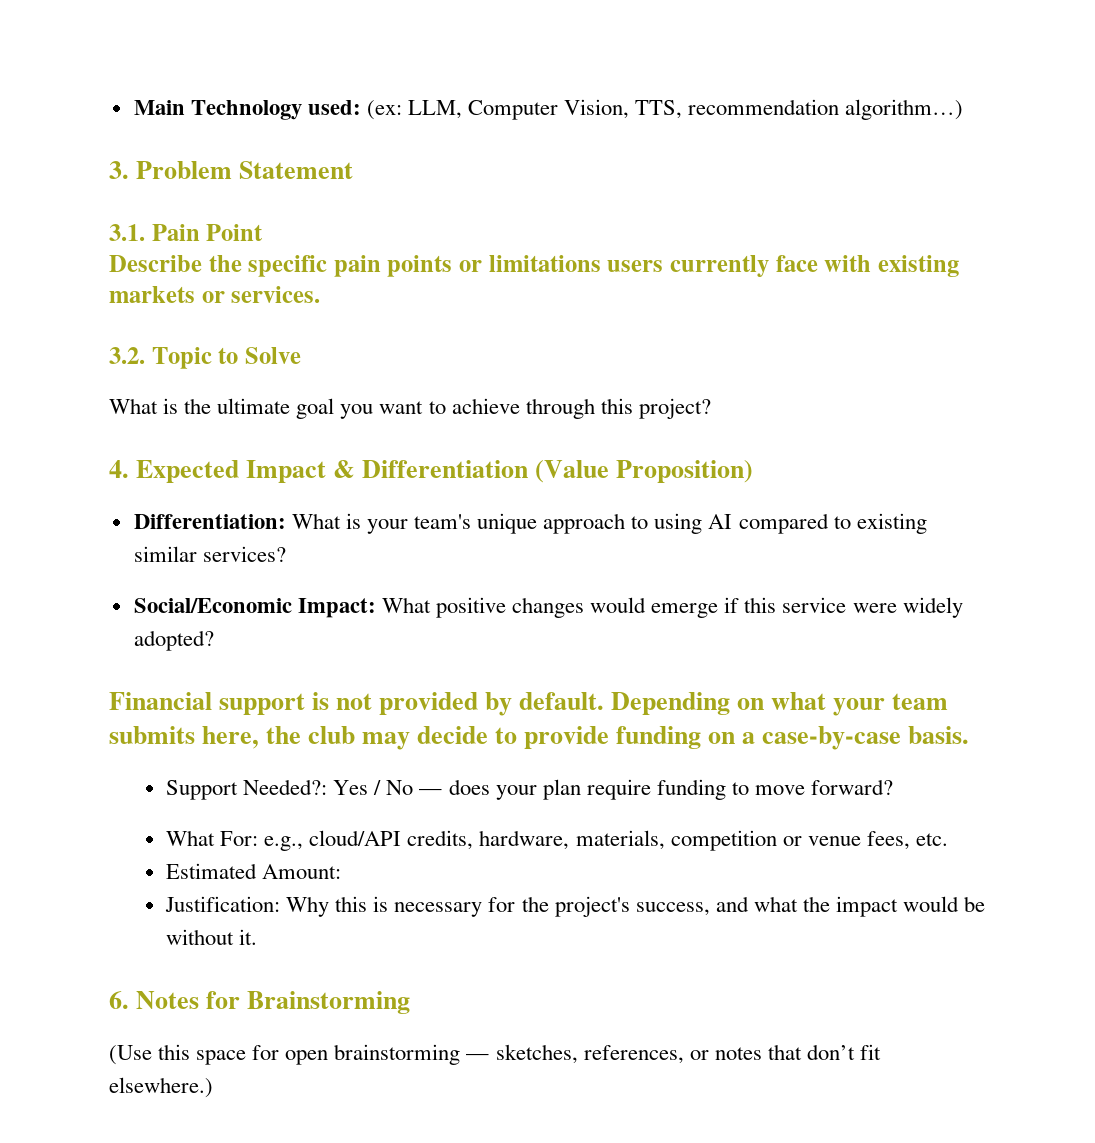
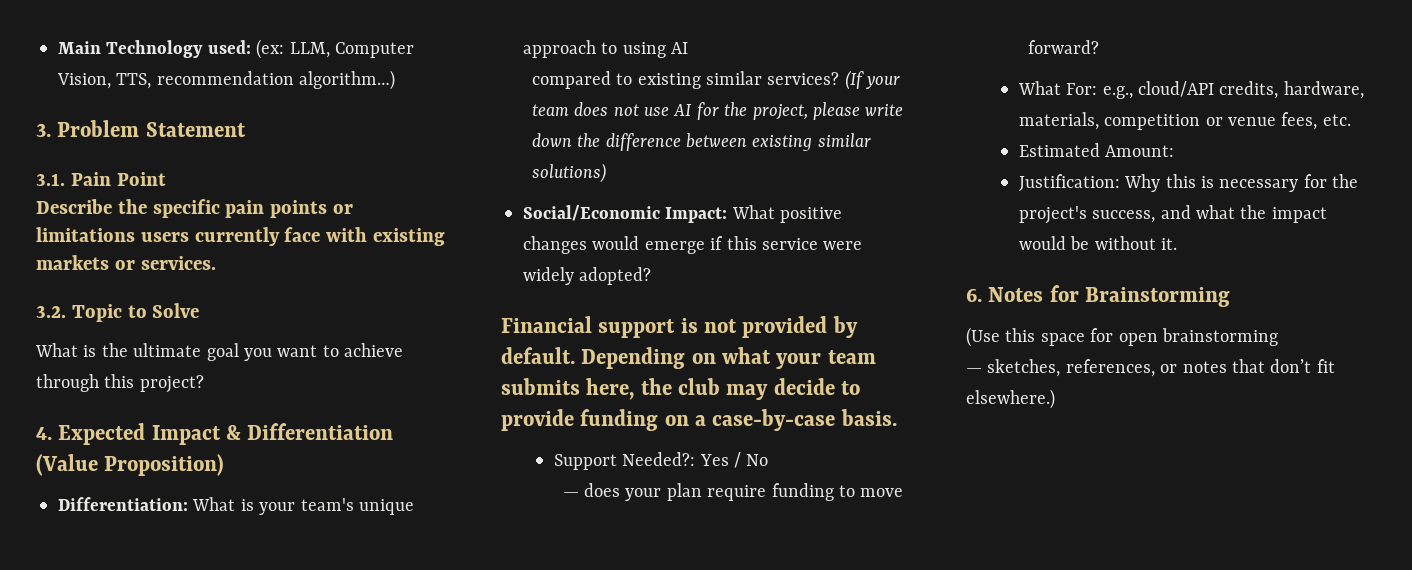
(733, 521) none -> (689, 48) //
(286, 554) none -> [844,70,901,90] [531,102,904,120] [531,133,871,151] [531,163,606,183] (If your team does not use AI for the project, please write down the difference between existing similar solutions)
(414, 787) none -> (769, 460) //
(461, 1054) none -> (1278, 337) //

